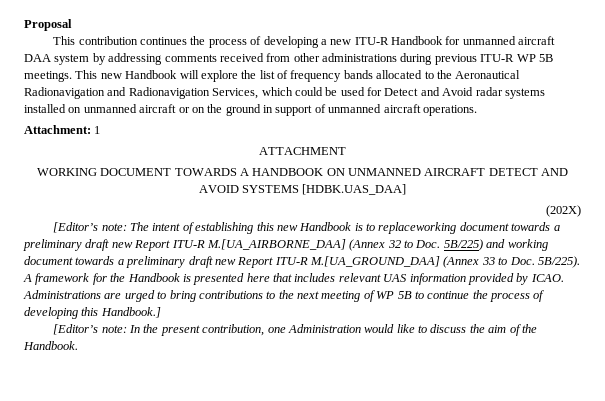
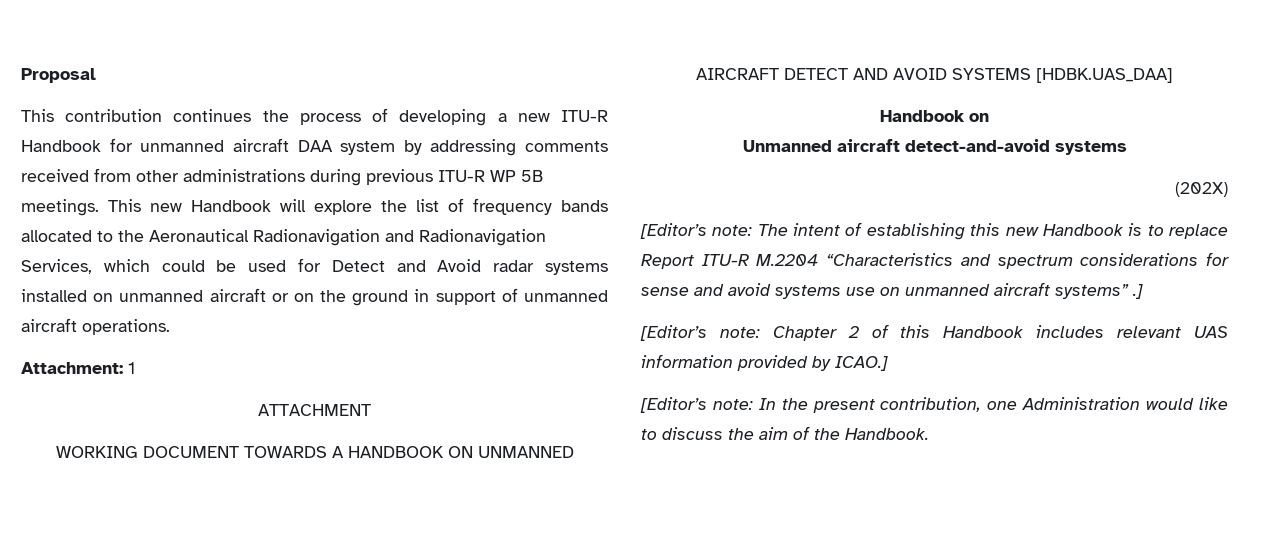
(407, 189) none -> [880,110,989,122] [742,139,1127,155] // Handbook on // Unmanned aircraft detect-and-avoid systems
[378,222,560,234] [23,239,548,251] [24,256,580,268] [23,273,292,285] replaceworking document towards a preliminary draft new Report ITU-R M.[UA_AIRBORNE_DAA] (Annex 32 to Doc. 5B/225) and working document towards a preliminary draft new Report ITU-R M.[UA_GROUND_DAA] (Annex 33 to Doc. 5B/225). A framework for the Handbook is presented here that -> [1169,224,1228,239] [641,252,1229,269] [641,282,1143,299] [640,324,1024,341] replace Report ITU-R M.2204 “Characteristics and spectrum considerations for sense and avoid systems use on unmanned aircraft systems” .] // [Editor’s note: Chapter 2 of this Handbook
[530,274,564,282] [23,290,545,302] [24,307,161,319] ICAO. Administrations are urged to bring contributions to the next meeting of WP 5B to continue the process of developing this Handbook.] -> [835,356,888,371] ICAO.]

